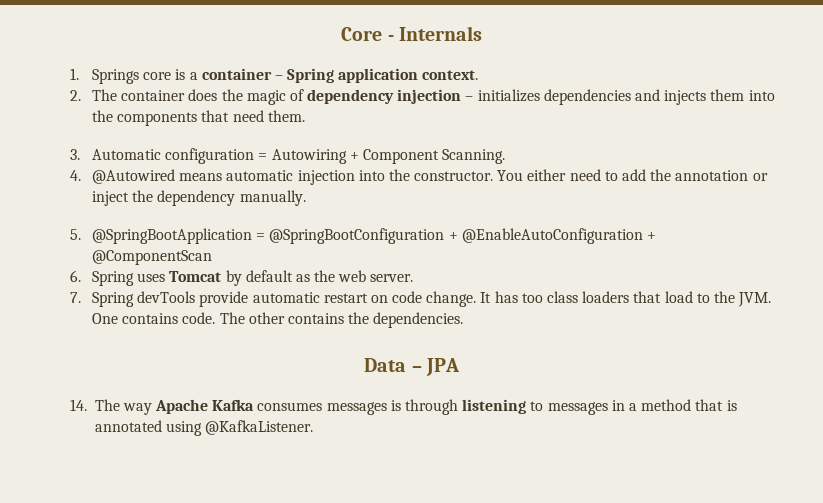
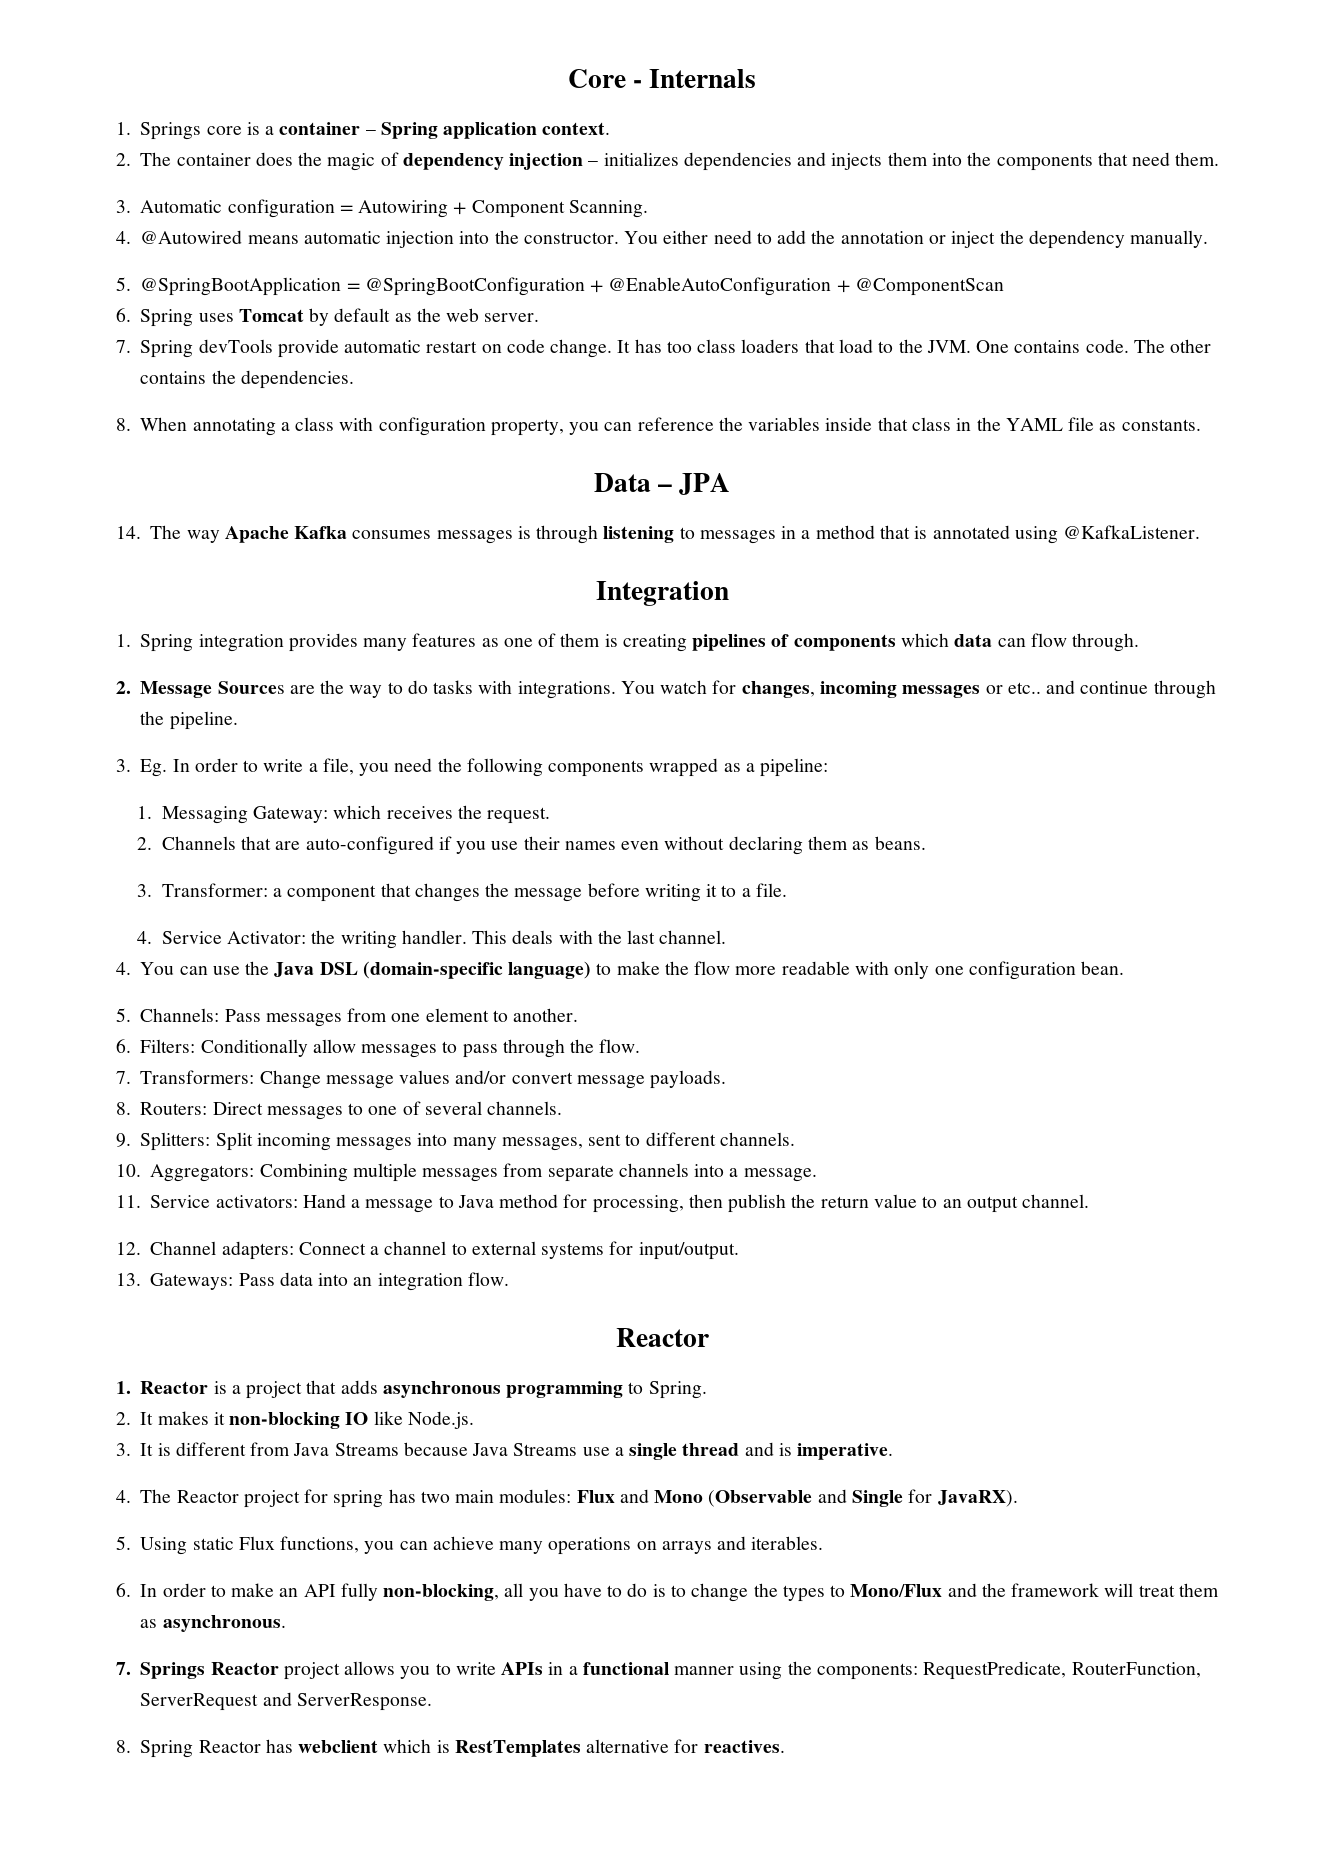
(464, 320) none -> [115,417,1201,436] // 8. When annotating a class with configuration property, you can reference the variables inside that class in the YAML file as constants.
(314, 427) none -> [595,581,729,606] [115,633,1140,652] [115,680,1216,699] [140,711,238,730] [115,758,829,777] [137,805,551,824] [137,836,926,855] [137,883,788,902] [137,930,727,949] [115,961,1125,980] [115,1008,579,1027] [115,1039,641,1058] [115,1070,727,1089] [115,1101,563,1120] [115,1132,795,1151] [115,1163,817,1182] [115,1194,1090,1213] [115,1241,739,1260] [115,1272,509,1291] [615,1328,709,1347] [115,1380,707,1399] [115,1411,474,1429] [115,1442,894,1460] [115,1489,1018,1508] [115,1536,824,1555] [115,1583,1219,1602] [140,1615,286,1632] [115,1661,1201,1680] [140,1692,432,1711] [115,1739,785,1758] // Integration // 1. Spring integration provides many features as one of them is creating pipelines of components which data can flow through. // 2. Message Sources are the way to do tasks with integrations. You watch for changes, incoming messages or etc.. and continue through the pipeline. // 3. Eg. In order to write a file, you need the following components wrapped as a pipeline: // 1. Messaging Gateway: which receives the request. // 2. Channels that are auto-configured if you use their names even without declaring them as beans. // 3. Transformer: a component that changes the message before writing it to a file. // 4. Service Activator: the writing handler. This deals with the last channel. // 4. You can use the Java DSL (domain-specific language) to make the flow more readable with only one configuration bean. // 5. Channels: Pass messages from one element to another. // 6. Filters: Conditionally allow messages to pass through the flow. // 7. Transformers: Change message values and/or convert message payloads. // 8. Routers: Direct messages to one of several channels. // 9. Splitters: Split incoming messages into many messages, sent to different channels. // 10. Aggregators: Combining multiple messages from separate channels into a message. // 11. Service activators: Hand a message to Java method for processing, then publish the return value to an output channel. // 12. Channel adapters: Connect a channel to external systems for input/output. // 13. Gateways: Pass data into an integration flow. // Reactor // 1. Reactor is a project that adds asynchronous programming to Spring. // 2. It makes it non-blocking IO like Node.js. // 3. It is different from Java Streams because Java Streams use a single thread and is imperative. // 4. The Reactor project for spring has two main modules: Flux and Mono (Observable and Single for JavaRX). // 5. Using static Flux functions, you can achieve many operations on arrays and iterables. // 6. In order to make an API fully non-blocking, all you have to do is to change the types to Mono/Flux and the framework will treat them as asynchronous. // 7. Springs Reactor project allows you to write APIs in a functional manner using the components: RequestPredicate, RouterFunction, ServerRequest and ServerResponse. // 8. Spring Reactor has webclient which is RestTemplates alternative for reactives.

